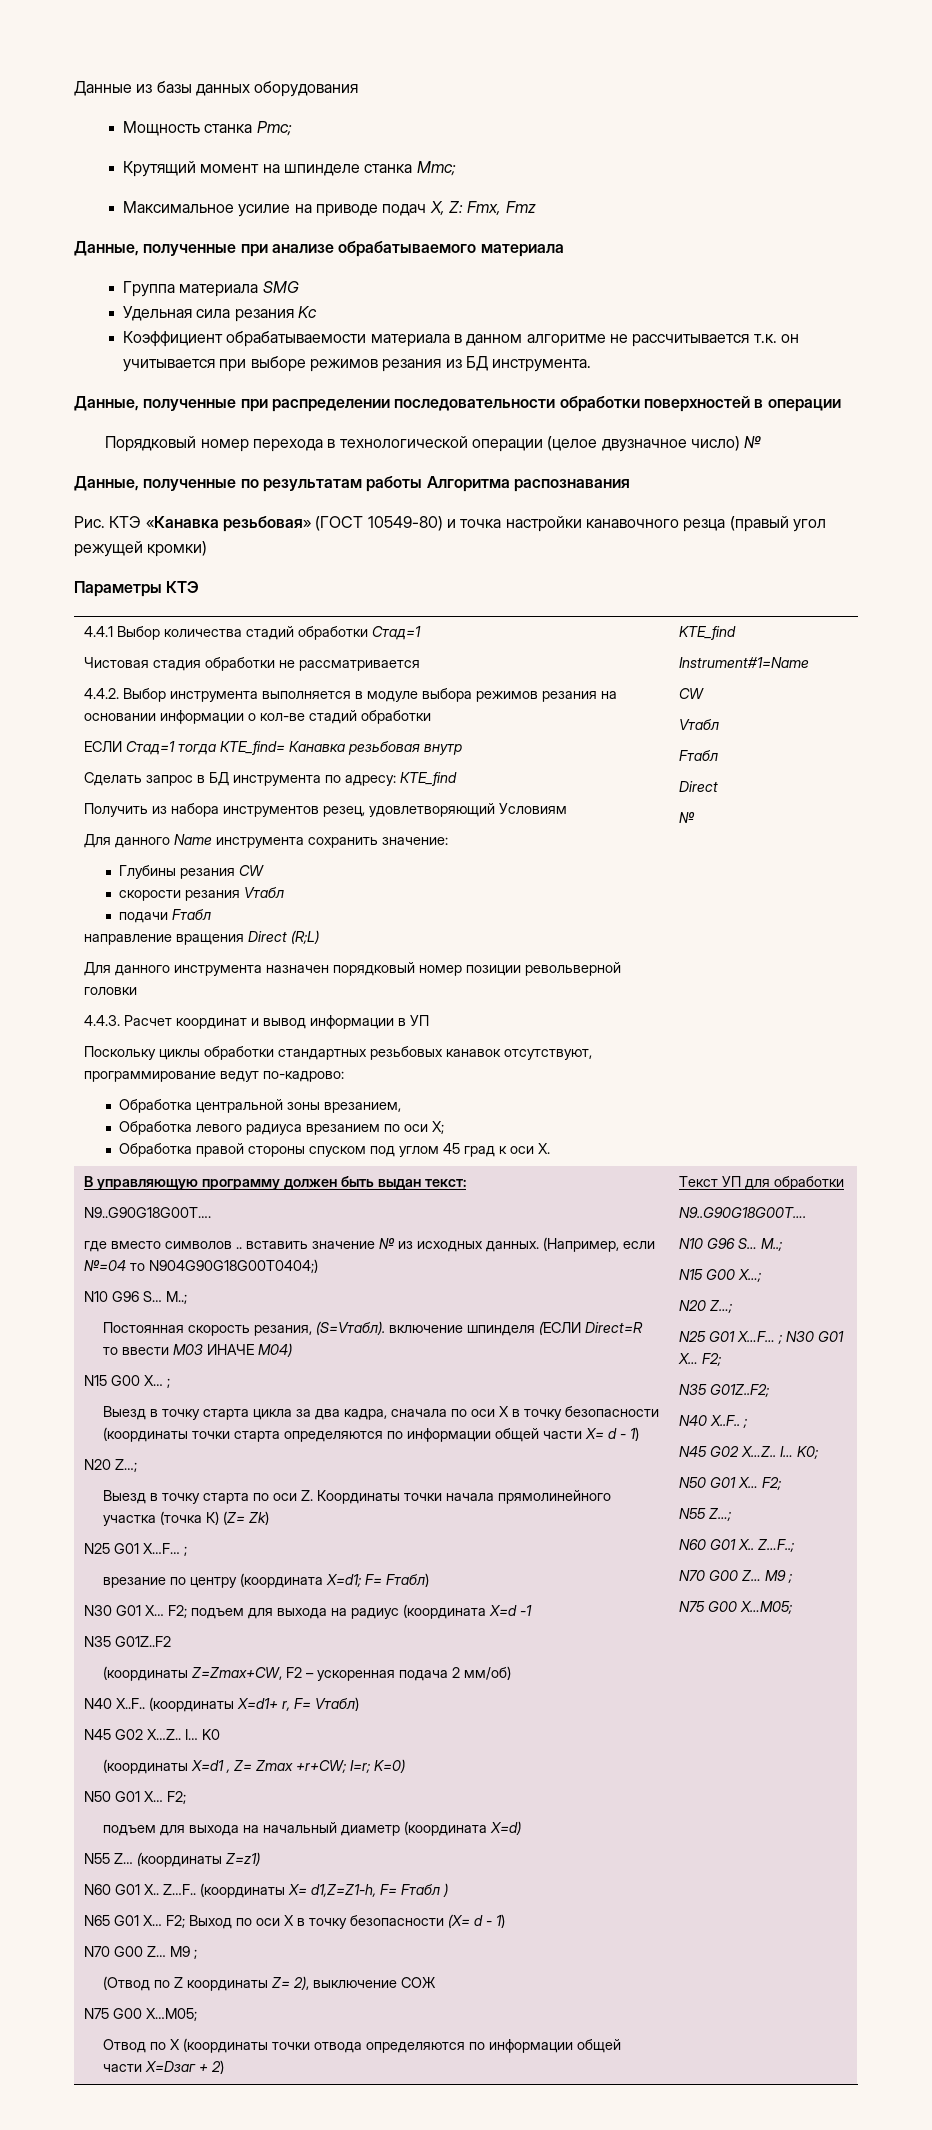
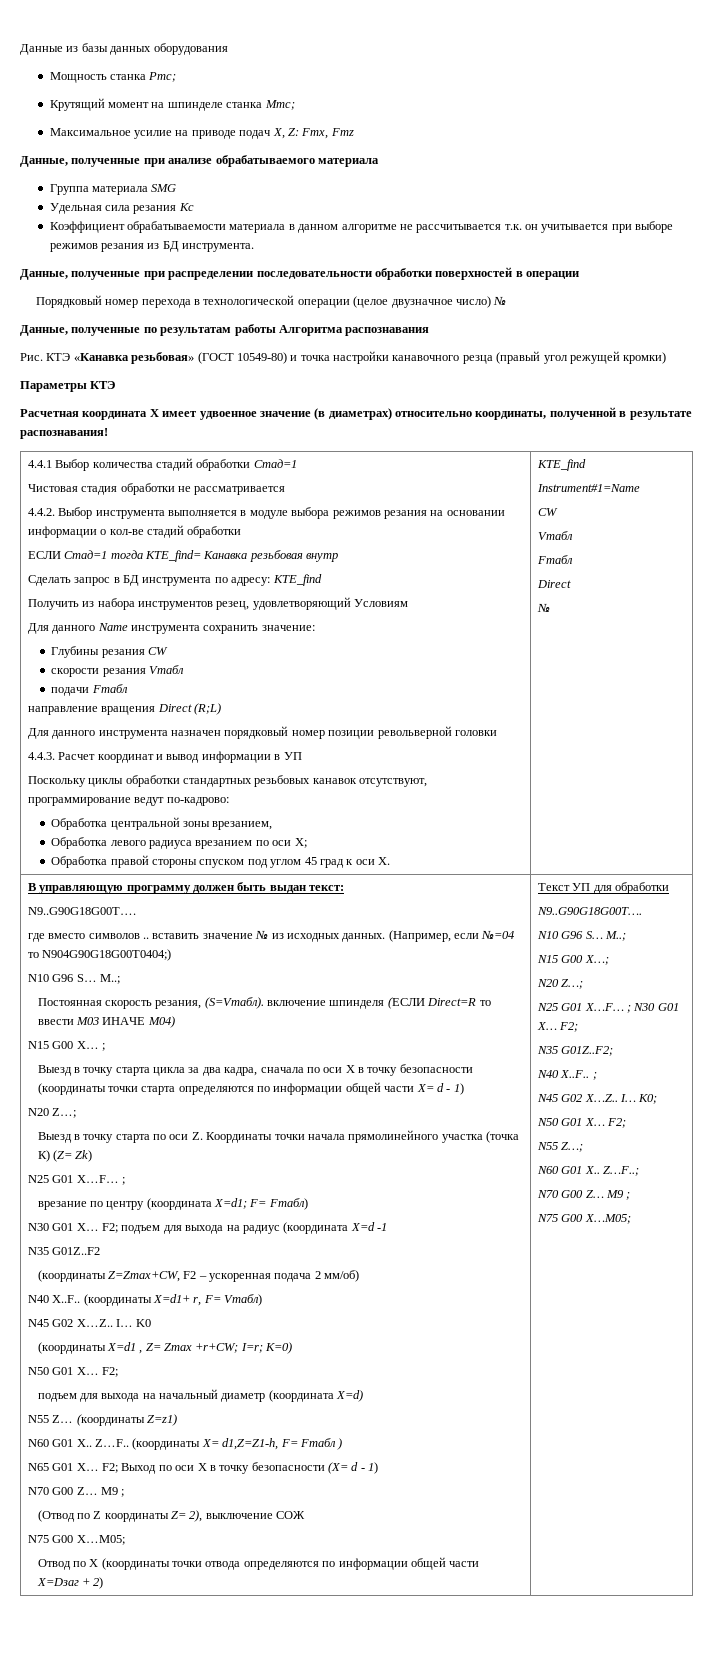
(200, 587) none -> [20,407,692,420] [20,428,108,439] // Расчетная координата X имеет удвоенное значение (в диаметрах) относительно координаты, полученной в результате распознавания!

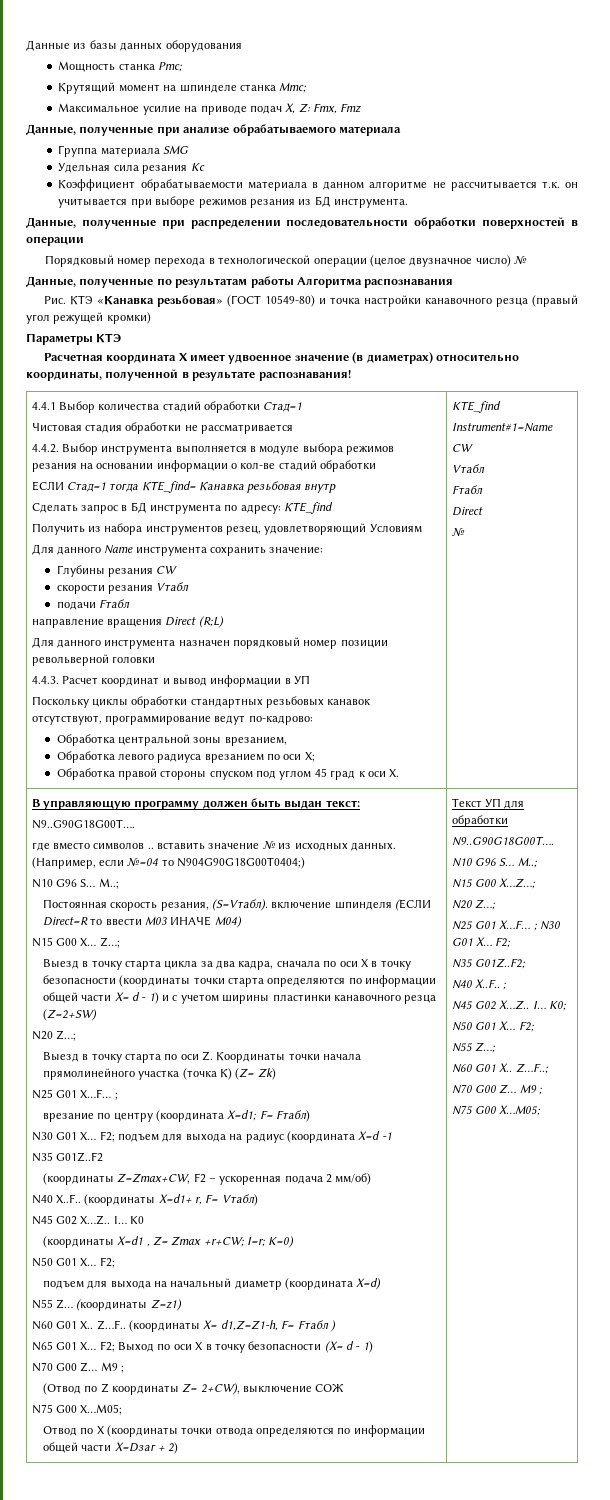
[102,1043,106,1051] ; -> [99,937,120,948] Z…;
(464, 1089) none -> [162,994,437,1004] [42,1009,97,1021] и с учетом ширины пластинки канавочного резца (Z=2+SW)
[189,1510,203,1522] 2), -> [200,1383,240,1395] 2+CW),
[584,955,609,965] X…; -> [499,878,536,889] X…Z…;

